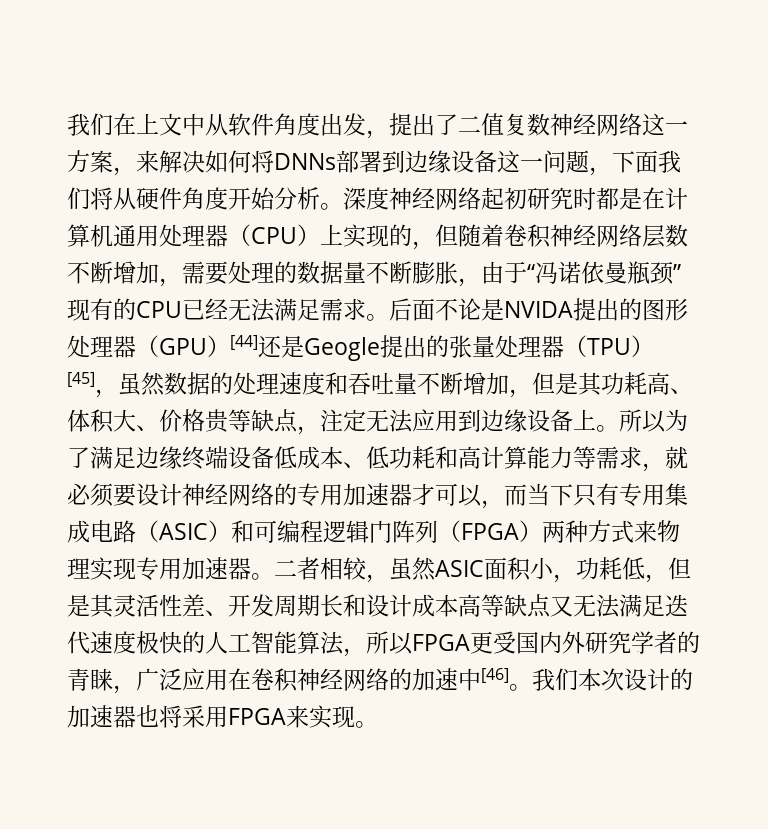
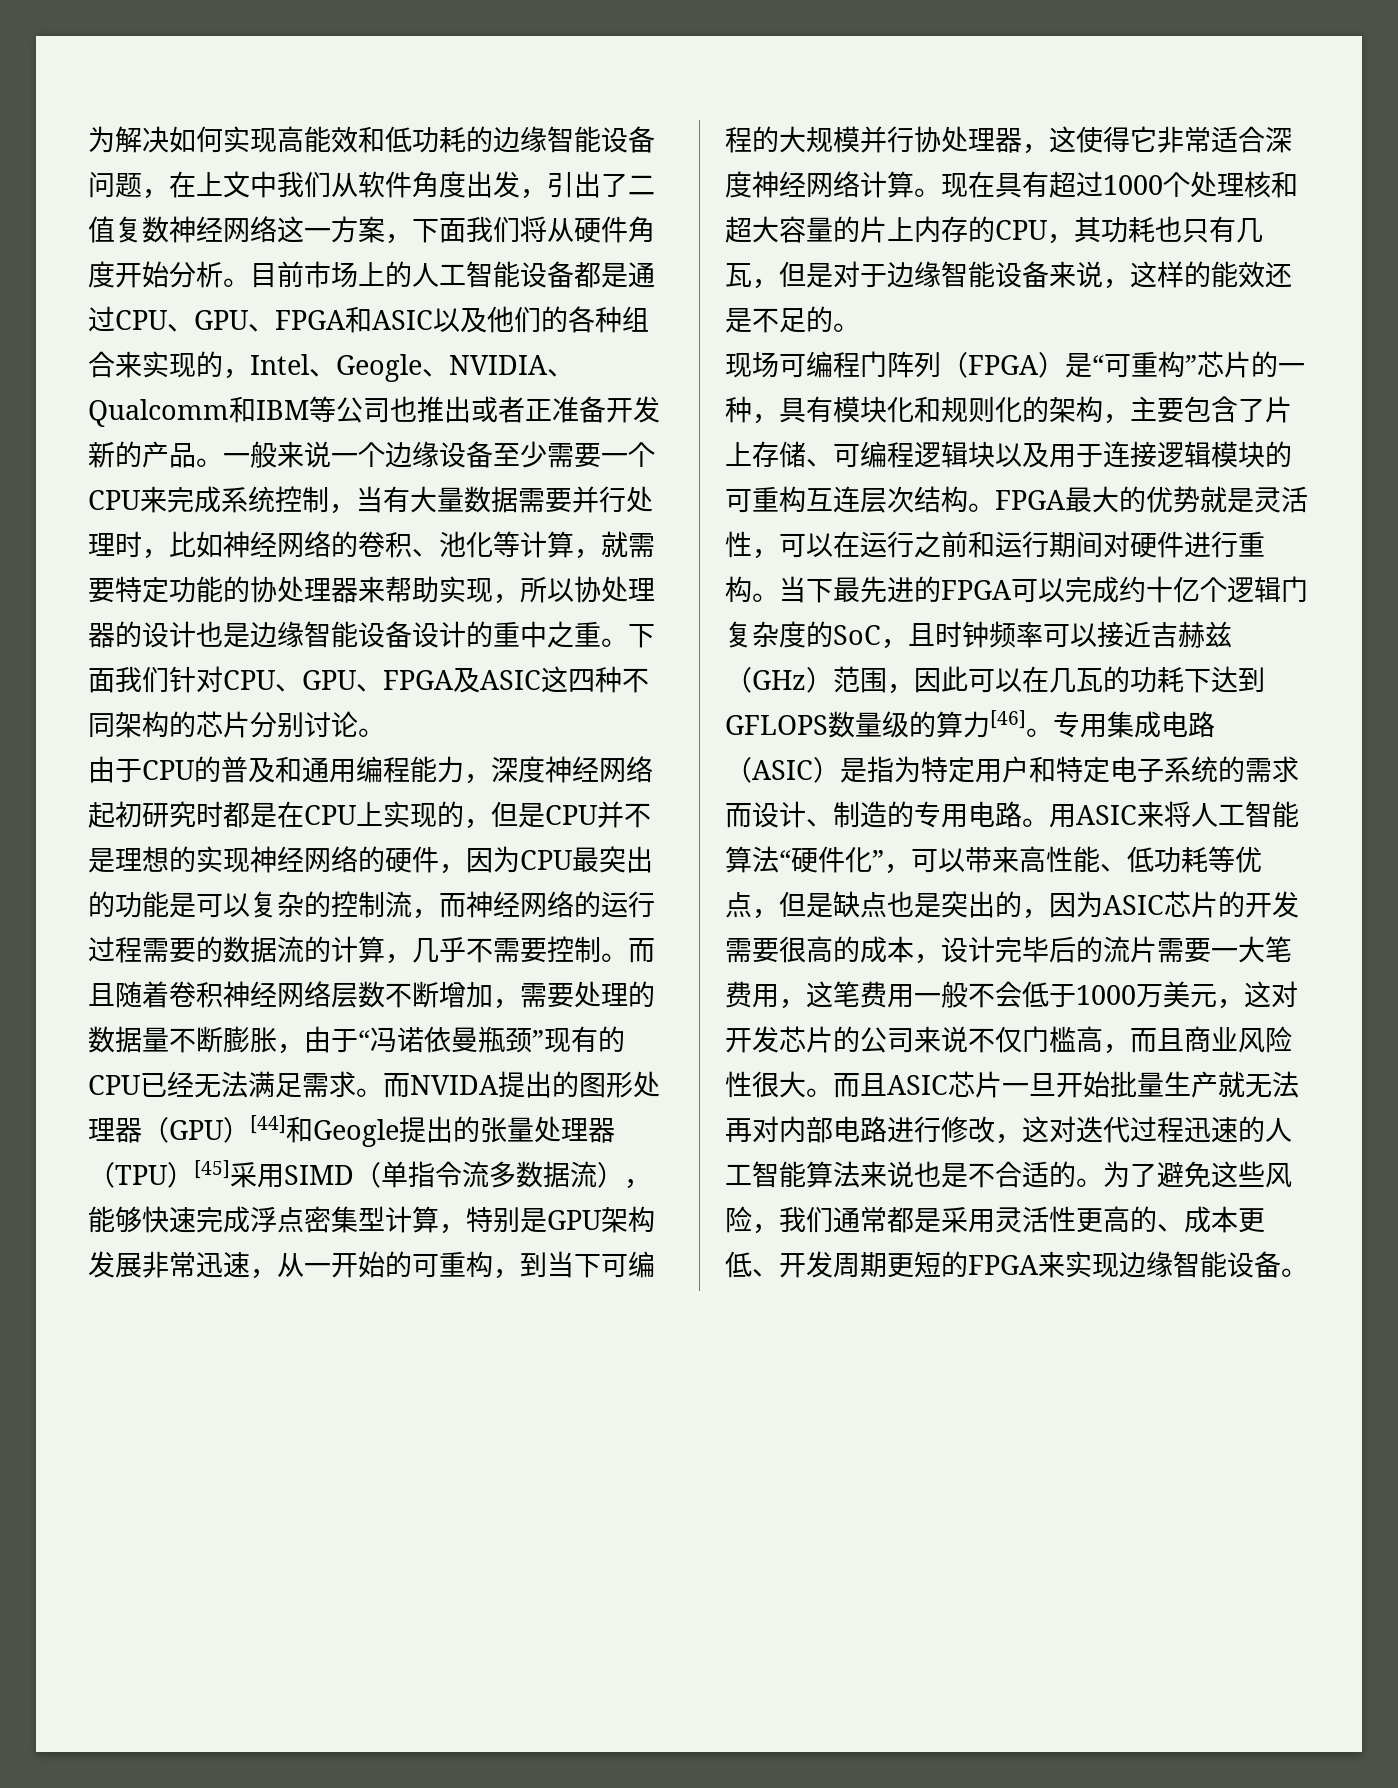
[67,113,113,136] 我们 -> [88,126,655,153] [88,171,169,199] 为解决如何实现高能效和低功耗的边缘智能设备问题，
(205, 124) none -> [277,171,331,198] 我们
[389,113,412,136] 提 -> [547,172,574,198] 引
[136,150,612,176] 来解决如何将DNNs部署到边缘设备这一问题， -> (412, 239) none
(343, 206) none -> [250,261,655,288] [88,306,649,333] [88,351,574,382] [88,396,660,427] [88,441,655,468] [88,486,653,514] [88,531,655,559] [88,576,655,604] [88,621,655,648] [88,666,649,693] [88,711,385,738] [88,756,491,784] 目前市场上的人工智能设备都是通过CPU、GPU、FPGA和ASIC以及他们的各种组合来实现的，Intel、Geogle、NVIDIA、Qualcomm和IBM等公司也推出或者正准备开发新的产品。一般来说一个边缘设备至少需要一个CPU来完成系统控制，当有大量数据需要并行处理时，比如神经网络的卷积、池化等计算，就需要特定功能的协处理器来帮助实现，所以协处理器的设计也是边缘智能设备设计的重中之重。下面我们针对CPU、GPU、FPGA及ASIC这四种不同架构的芯片分别讨论。 // 由于CPU的普及和通用编程能力，
[665,187,688,210] [67,224,458,250] 计算机通用处理器（CPU）上实现的，但 -> [304,801,651,829] [88,846,653,874] [88,891,655,919] [88,936,655,964] [88,983,115,1006] CPU上实现的，但是CPU并不是理想的实现神经网络的硬件，因为CPU最突出的功能是可以复杂的控制流，而神经网络的运行过程需要的数据流的计算，几乎不需要控制。而且
[389,298,504,321] 后面不论是 -> [383,1073,410,1098] 而
[258,335,304,358] 还是 -> [286,1116,313,1143] 和
[95,372,693,398] [67,409,688,435] [67,446,688,472] [67,483,619,509] ，虽然数据的处理速度和吞吐量不断增加，但是其功耗高、体积大、价格贵等缺点，注定无法应用到边缘设备上。所以为了满足边缘终端设备低成本、低功耗和高计算能力等需求，就必须要设计神经网络的专用加速器才可以，而当下只有 -> [230,1161,651,1189] [88,1206,655,1234] [88,1251,655,1279] [725,126,1292,154] [725,171,1298,198] [725,216,1263,244] [725,261,1292,289] [725,306,860,333] [725,351,1305,378] [725,396,1292,424] [725,441,1292,468] [725,486,1308,513] [725,531,1265,559] [725,576,1308,603] [725,621,1232,649] [725,666,1265,694] [725,710,1053,738] 采用SIMD（单指令流多数据流），能够快速完成浮点密集型计算，特别是GPU架构发展非常迅速，从一开始的可重构，到当下可编程的大规模并行协处理器，这使得它非常适合深度神经网络计算。现在具有超过1000个处理核和超大容量的片上内存的CPU，其功耗也只有几瓦，但是对于边缘智能设备来说，这样的能效还是不足的。 // 现场可编程门阵列（FPGA）是“可重构”芯片的一种，具有模块化和规则化的架构，主要包含了片上存储、可编程逻辑块以及用于连接逻辑模块的可重构互连层次结构。FPGA最大的优势就是灵活性，可以在运行之前和运行期间对硬件进行重构。当下最先进的FPGA可以完成约十亿个逻辑门复杂度的SoC，且时钟频率可以接近吉赫兹（GHz）范围，因此可以在几瓦的功耗下达到GFLOPS数量级的算力[46]。
[231,520,680,543] [67,557,691,583] [67,594,688,618] [67,631,700,657] [67,668,509,694] [509,668,693,691] [67,705,355,729] 和可编程逻辑门阵列（FPGA）两种方式来物理实现专用加速器。二者相较，虽然ASIC面积小，功耗低，但是其灵活性差、开发周期长和设计成本高等缺点又无法满足迭代速度极快的人工智能算法，所以FPGA更受国内外研究学者的青睐，广泛应用在卷积神经网络的加速中[46]。我们本次设计的加速器也将采用FPGA来实现 -> [840,756,1299,783] [725,801,1299,828] [725,846,1262,874] [725,891,1299,919] [725,936,1292,964] [725,981,1298,1009] [725,1026,1292,1054] [725,1071,1299,1098] [725,1116,1292,1144] [725,1161,1292,1188] [725,1206,1265,1234] [725,1251,1281,1278] 是指为特定用户和特定电子系统的需求而设计、制造的专用电路。用ASIC来将人工智能算法“硬件化”，可以带来高性能、低功耗等优点，但是缺点也是突出的，因为ASIC芯片的开发需要很高的成本，设计完毕后的流片需要一大笔费用，这笔费用一般不会低于1000万美元，这对开发芯片的公司来说不仅门槛高，而且商业风险性很大。而且ASIC芯片一旦开始批量生产就无法再对内部电路进行修改，这对迭代过程迅速的人工智能算法来说也是不合适的。为了避免这些风险，我们通常都是采用灵活性更高的、成本更低、开发周期更短的FPGA来实现边缘智能设备

